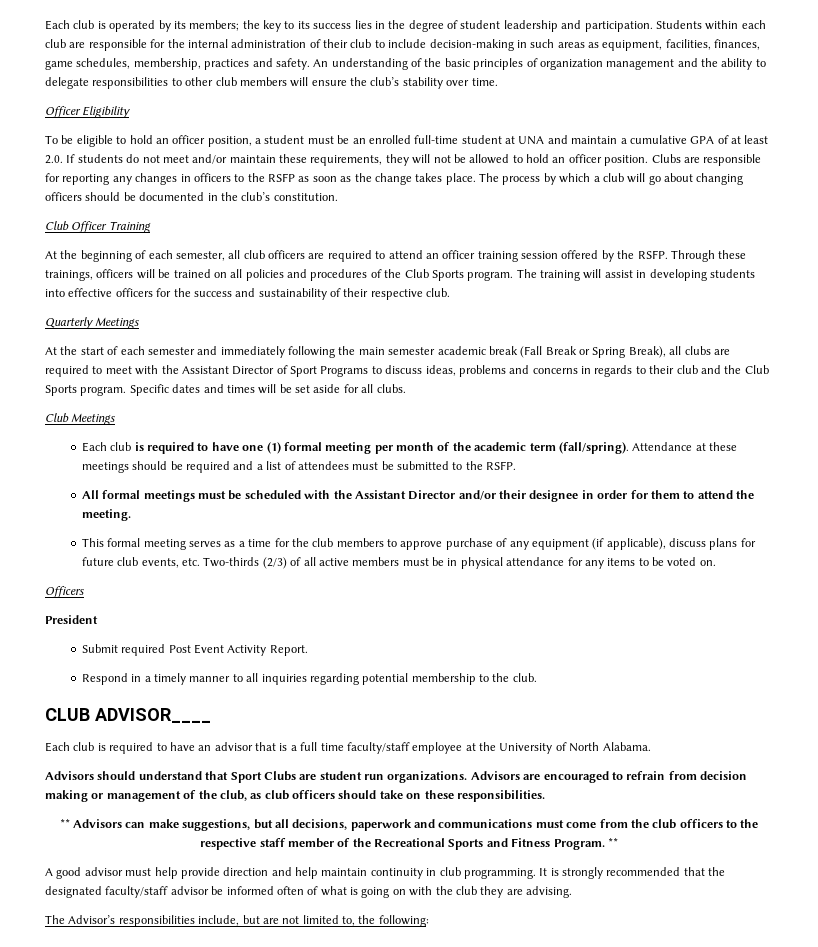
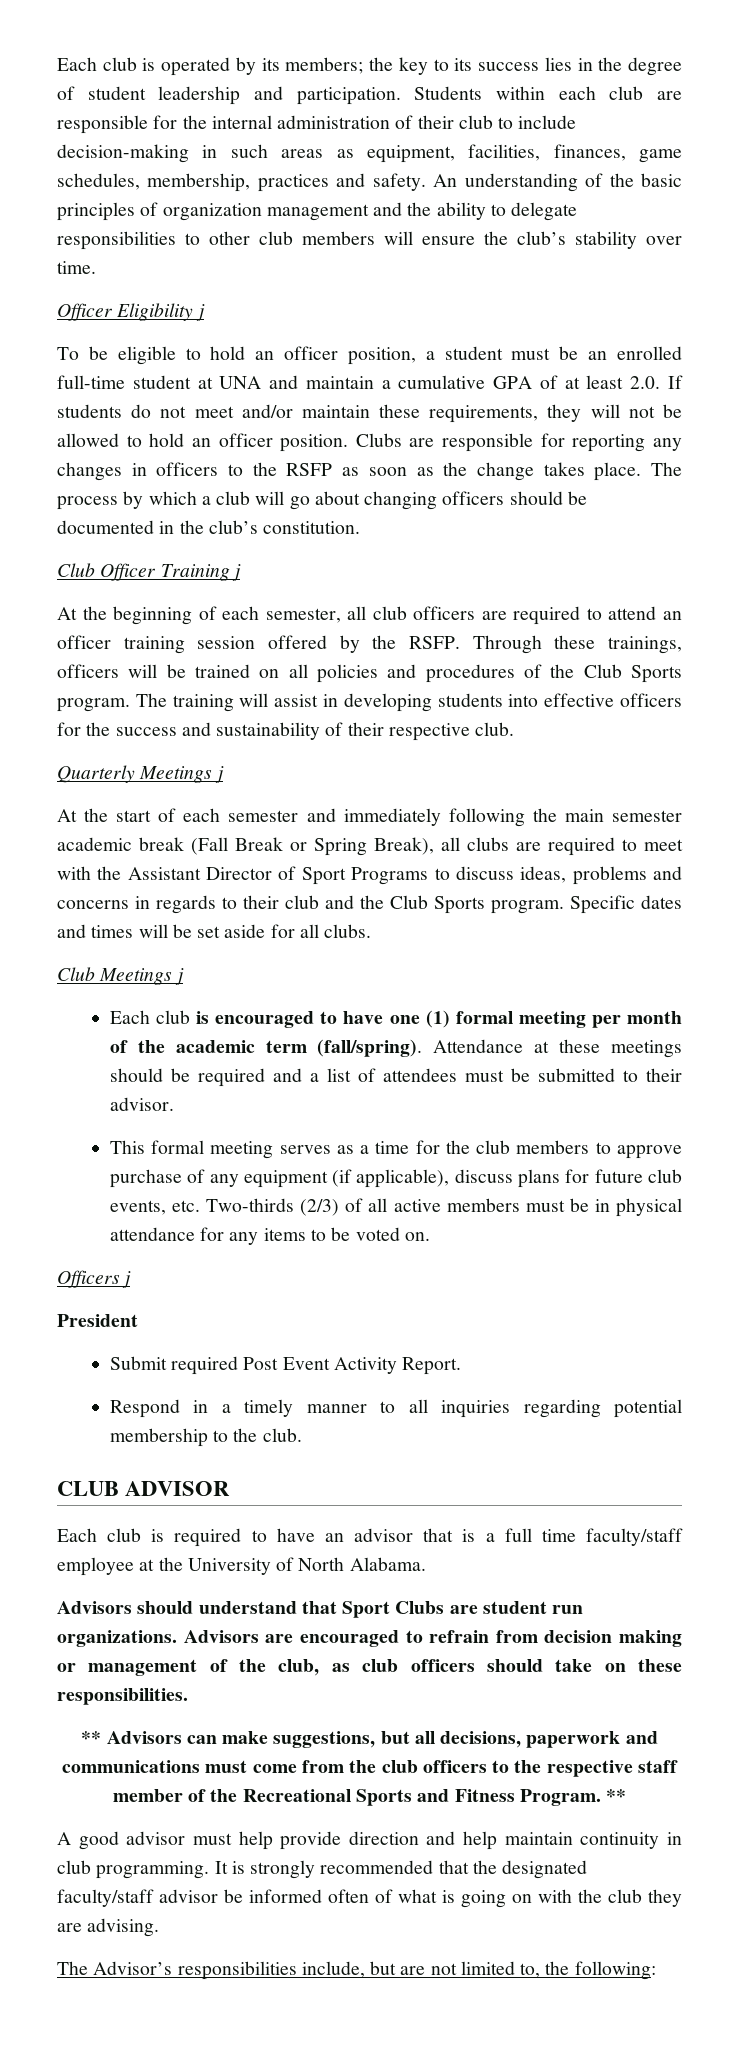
(131, 112) none -> [195,304,205,321] j
(151, 227) none -> [231,564,241,581] j
(140, 323) none -> [214,766,224,783] j
[81,442,195,454] // Each club is required -> [174,968,184,985] [109,1010,315,1028] j // Each club is encouraged
[465,461,517,470] [81,490,755,502] [81,509,131,521] the RSFP. // All formal meetings must be scheduled with the Assistant Director and/or their designee in order for them to attend the meeting. -> [645,1068,682,1082] [109,1097,174,1111] their advisor.
(84, 592) none -> [122,1271,132,1288] j
[95,708,211,723] ADVISOR____ -> [125,1481,231,1496] ADVISOR

